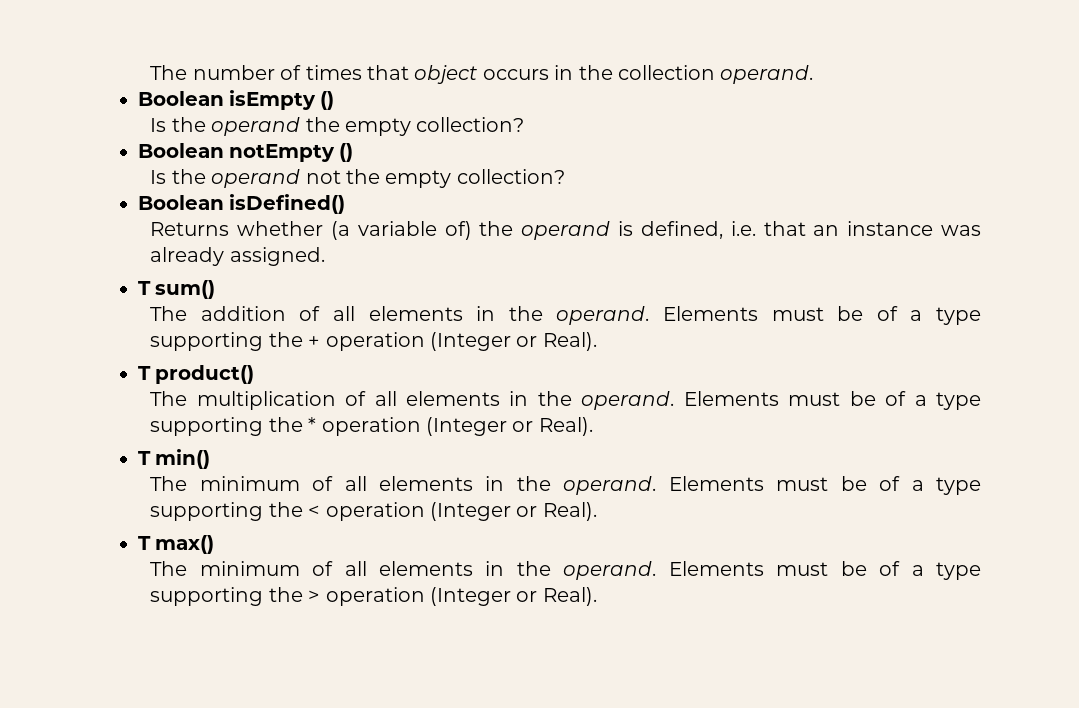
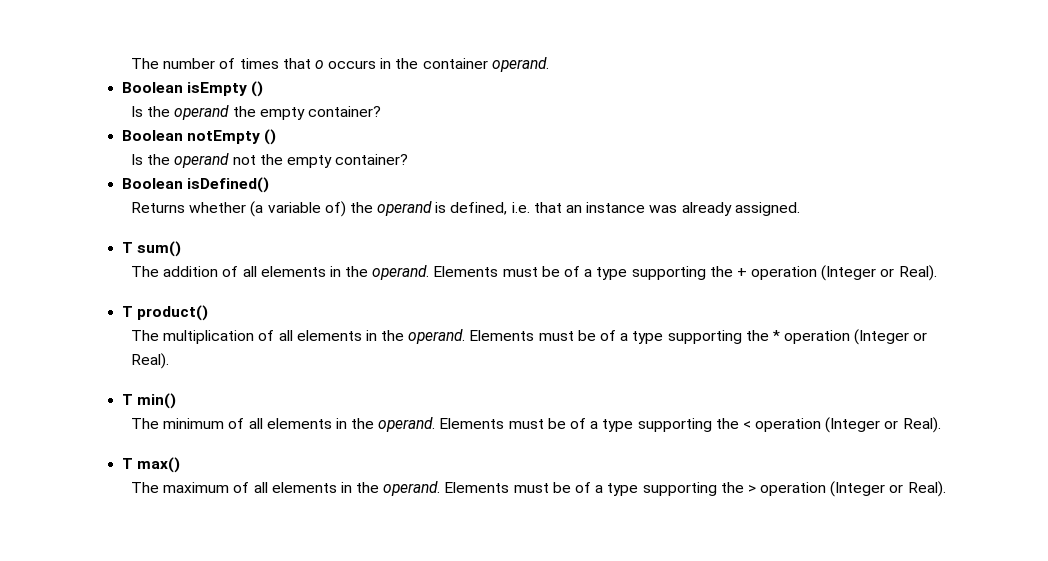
[414,65,478,84] object -> [314,60,324,69] o
[617,65,715,80] collection -> [422,58,488,69] container
[416,117,525,132] collection? -> [307,106,381,117] container?
[456,169,565,184] collection? -> [335,154,409,165] container?
[199,561,300,576] minimum -> [163,482,230,493] maximum

